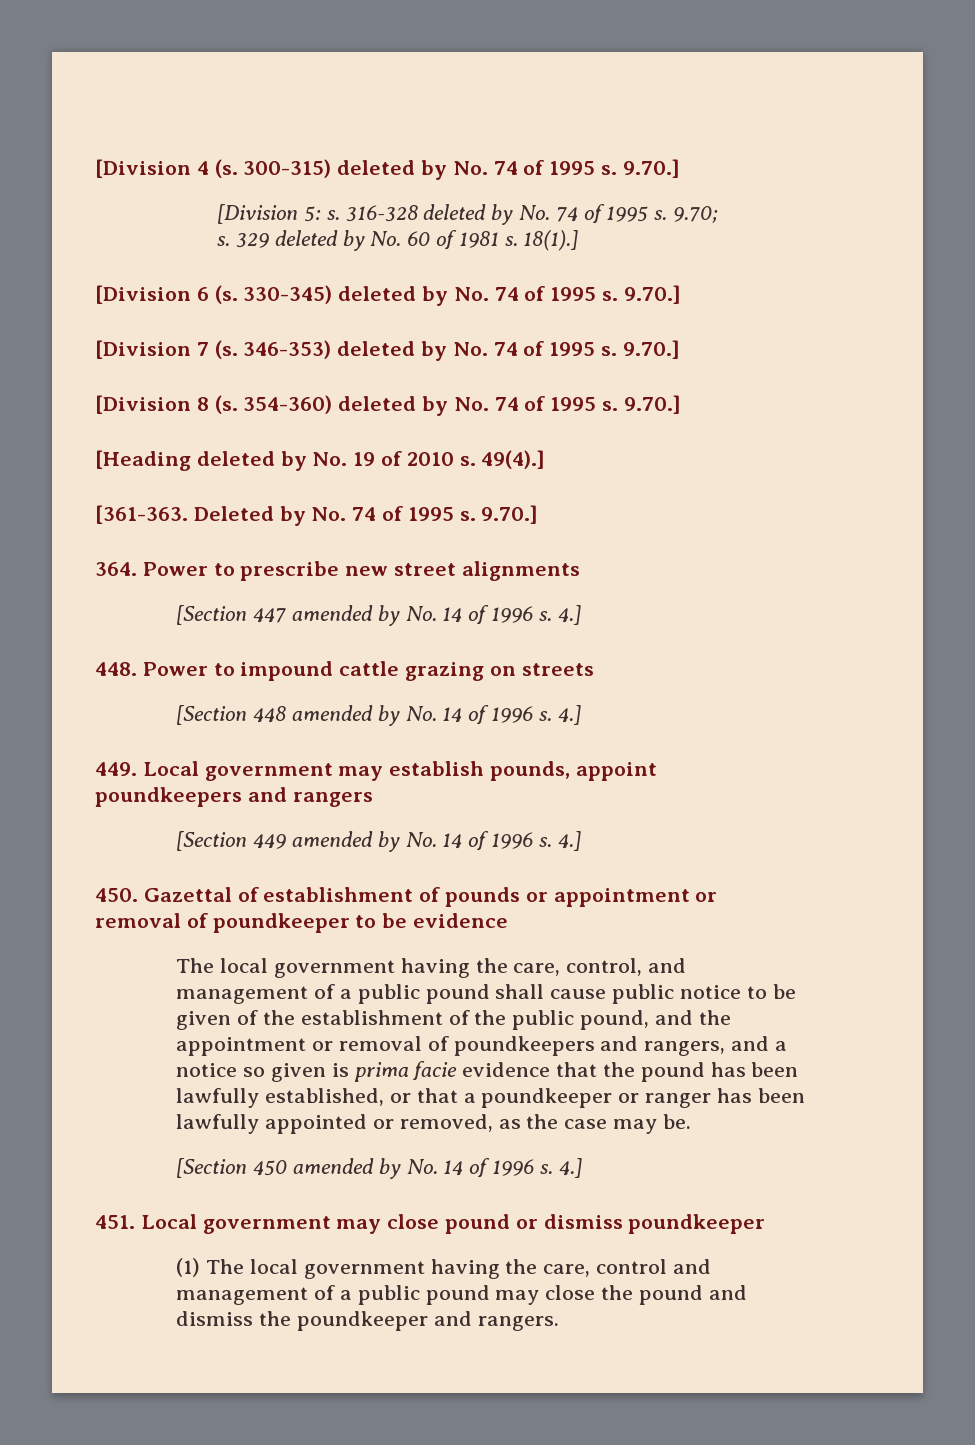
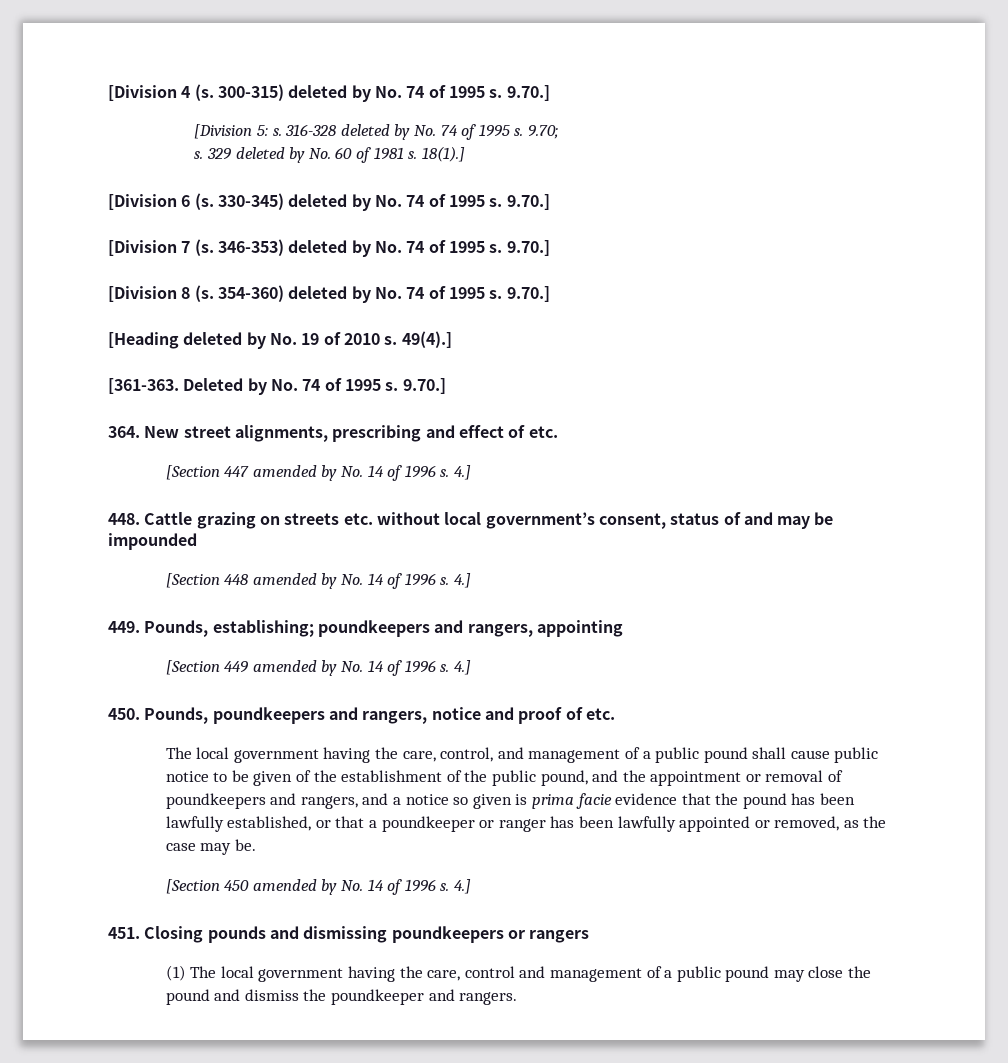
[142,561,580,581] Power to prescribe new street alignments -> [144,425,558,442] New street alignments, prescribing and effect of etc.
[142,661,400,681] Power to impound cattle -> [144,512,193,525] Cattle
(594, 669) none -> [343,512,834,529] [108,533,197,550] etc. without local government’s consent, status of and may be impounded
[142,761,657,781] [95,787,373,807] Local government may establish pounds, appoint poundkeepers and rangers -> [144,620,623,637] Pounds, establishing; poundkeepers and rangers, appointing
[143,887,718,907] [95,913,509,933] Gazettal of establishment of pounds or appointment or removal of poundkeeper to be evidence -> [144,707,615,724] Pounds, poundkeepers and rangers, notice and proof of etc.
[140,1214,766,1234] Local government may close pound or dismiss poundkeeper -> [144,926,590,943] Closing pounds and dismissing poundkeepers or rangers

